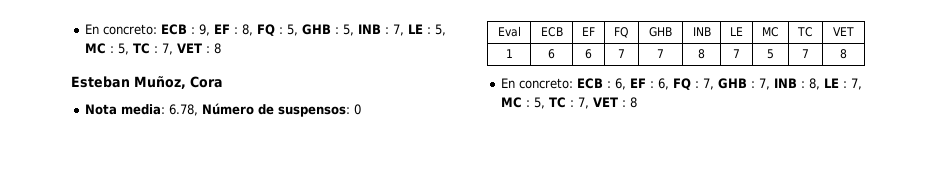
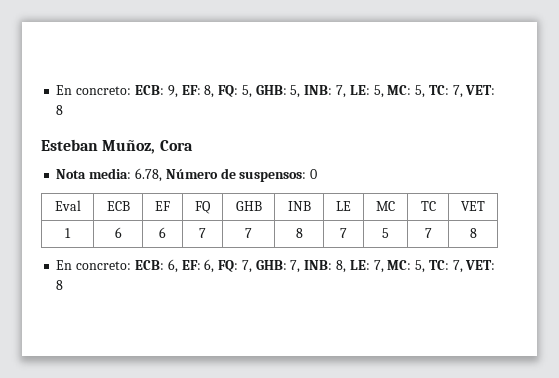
[85,24,447,36] [85,43,211,55] En concreto: ECB : 9, EF : 8, FQ : 5, GHB : 5, INB : 7, LE : 5, MC : 5, TC : 7, VET : -> [56,85,496,98] En concreto: ECB: 9, EF: 8, FQ: 5, GHB: 5, INB: 7, LE: 5, MC: 5, TC: 7, VET:
[577,78,863,90] [501,97,627,109] ECB : 6, EF : 6, FQ : 7, GHB : 7, INB : 8, LE : 7, MC : 5, TC : 7, VET : -> [134,259,496,273] ECB: 6, EF: 6, FQ: 7, GHB: 7, INB: 8, LE: 7, MC: 5, TC: 7, VET:

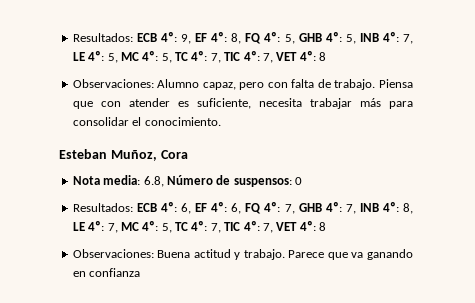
[56,85,496,98] [56,105,64,115] En concreto: ECB: 9, EF: 8, FQ: 5, GHB: 5, INB: 7, LE: 5, MC: 5, TC: 7, VET: 8 -> [72,32,413,44] [72,51,326,63] [72,79,413,90] [72,98,413,109] [72,117,221,126] Resultados: ECB 4º: 9, EF 4º: 8, FQ 4º: 5, GHB 4º: 5, INB 4º: 7, LE 4º: 5, MC 4º: 5, TC 4º: 7, TIC 4º: 7, VET 4º: 8 // Observaciones: Alumno capaz, pero con falta de trabajo. Piensa que con atender es suficiente, necesita trabajar más para consolidar el conocimiento.
[134,168,162,182] 6.78, -> [143,176,164,187] 6.8,
[54,200,81,211] [106,201,130,211] [155,201,170,211] [195,201,211,214] [235,201,262,211] [287,201,311,211] [336,201,351,211] [376,201,395,211] [420,201,436,211] [461,201,485,211] [65,228,71,238] [114,227,122,238] [159,227,166,238] [199,228,206,238] [245,228,252,238] [295,228,303,238] [340,228,347,238] [382,228,389,238] [424,228,432,238] [469,228,477,238] [56,259,496,273] [56,280,64,290] // Eval | ECB | EF | FQ | GHB | INB | LE | MC | TC | VET // 1 | 6 | 6 | 7 | 7 | 8 | 7 | 5 | 7 | 8 // En concreto: ECB: 6, EF: 6, FQ: 7, GHB: 7, INB: 8, LE: 7, MC: 5, TC: 7, VET: 8 -> [72,202,413,214] [72,221,326,233] [72,249,413,260] [72,268,141,277] // Resultados: ECB 4º: 6, EF 4º: 6, FQ 4º: 7, GHB 4º: 7, INB 4º: 8, LE 4º: 7, MC 4º: 5, TC 4º: 7, TIC 4º: 7, VET 4º: 8 // Observaciones: Buena actitud y trabajo. Parece que va ganando en confianza

